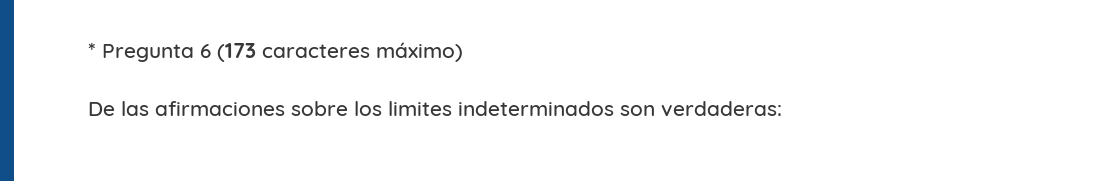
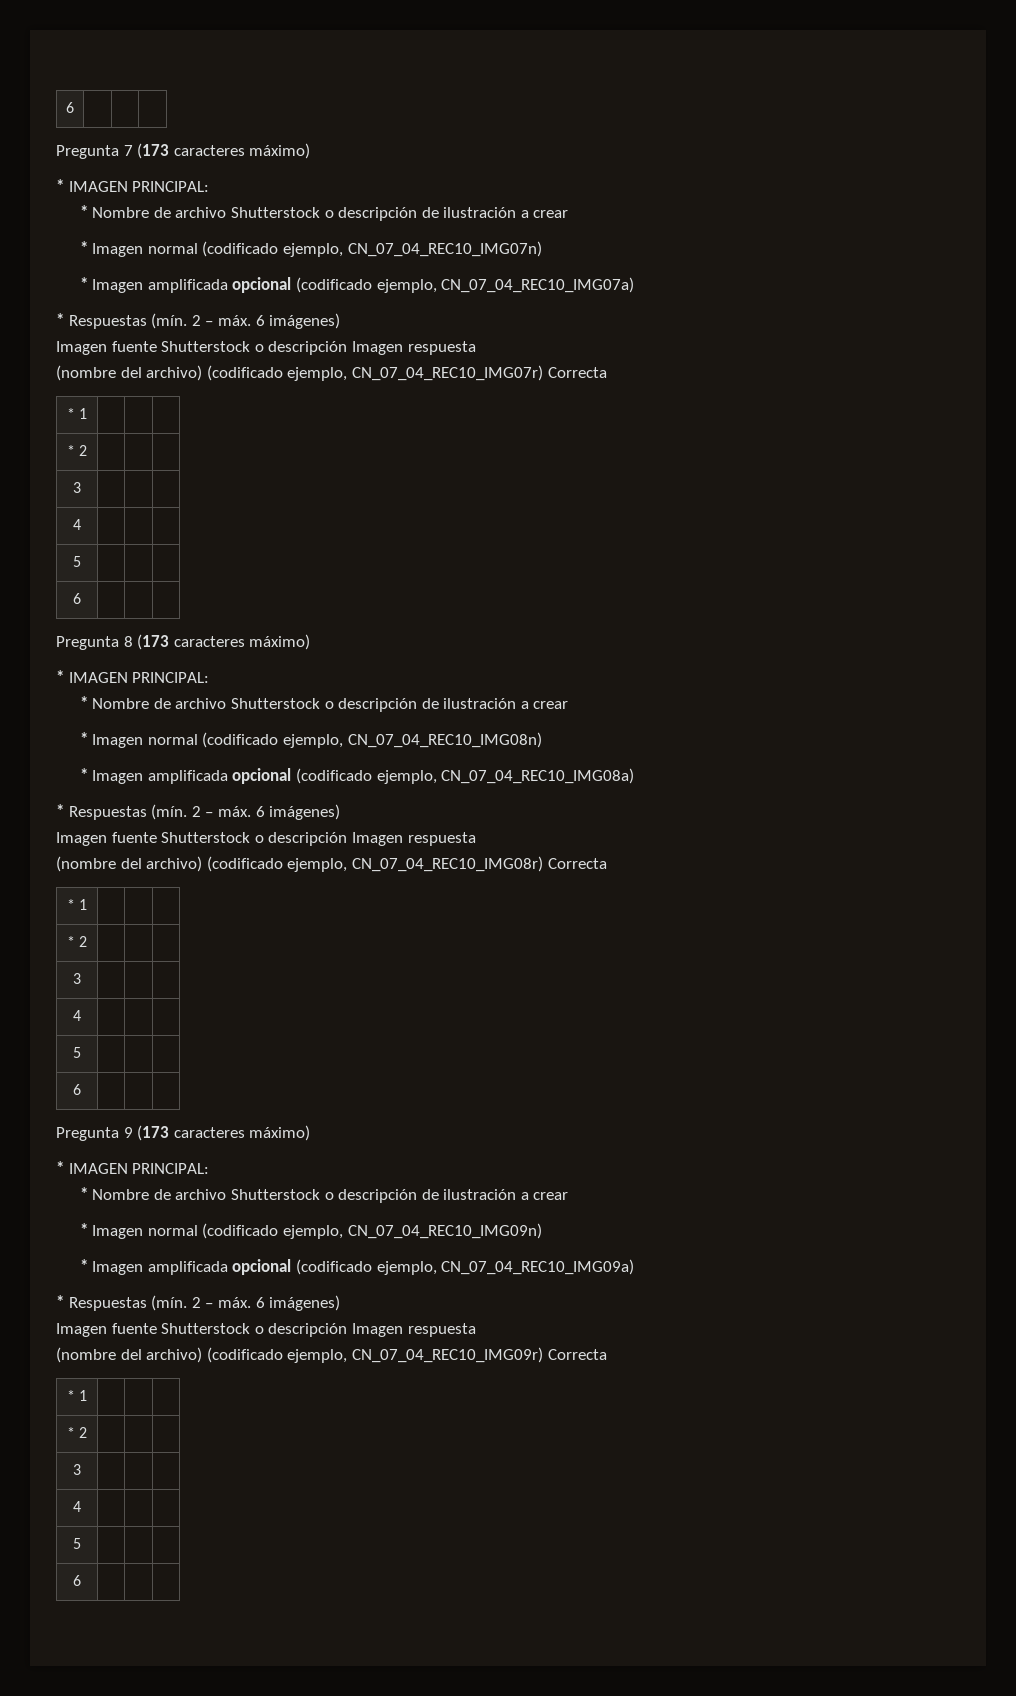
[88,42,463,62] [88,101,782,117] * Pregunta 6 (173 caracteres máximo) // De las afirmaciones sobre los limites indeterminados son verdaderas: -> [66,102,74,113] [56,143,311,159] [56,179,210,192] [79,205,569,221] [79,241,542,257] [79,277,635,293] [56,313,341,329] [56,341,476,355] [56,365,607,381] [66,408,88,419] [66,445,88,456] [73,482,81,493] [73,519,81,530] [73,556,81,567] [73,593,81,604] [56,634,311,650] [56,670,210,683] [79,696,569,712] [79,732,542,748] [79,768,635,784] [56,804,341,820] [56,832,476,846] [56,856,607,872] [66,899,88,910] [66,936,88,947] [73,973,81,984] [73,1010,81,1021] [73,1047,81,1058] [73,1084,81,1095] [56,1125,311,1141] [56,1161,210,1174] [79,1187,569,1203] [79,1223,542,1239] [79,1259,635,1275] [56,1295,341,1311] [56,1323,476,1337] [56,1347,607,1363] [66,1390,88,1401] [66,1427,88,1438] [73,1464,81,1475] [73,1501,81,1512] [73,1538,81,1549] [73,1575,81,1586] 6 | | | // Pregunta 7 (173 caracteres máximo) // * IMAGEN PRINCIPAL: // * Nombre de archivo Shutterstock o descripción de ilustración a crear // * Imagen normal (codificado ejemplo, CN_07_04_REC10_IMG07n) // * Imagen amplificada opcional (codificado ejemplo, CN_07_04_REC10_IMG07a) // * Respuestas (mín. 2 – máx. 6 imágenes) // Imagen fuente Shutterstock o descripción Imagen respuesta // (nombre del archivo) (codificado ejemplo, CN_07_04_REC10_IMG07r) Correcta // * 1 | | | // * 2 | | | // 3 | | | // 4 | | | // 5 | | | // 6 | | | // Pregunta 8 (173 caracteres máximo) // * IMAGEN PRINCIPAL: // * Nombre de archivo Shutterstock o descripción de ilustración a crear // * Imagen normal (codificado ejemplo, CN_07_04_REC10_IMG08n) // * Imagen amplificada opcional (codificado ejemplo, CN_07_04_REC10_IMG08a) // * Respuestas (mín. 2 – máx. 6 imágenes) // Imagen fuente Shutterstock o descripción Imagen respuesta // (nombre del archivo) (codificado ejemplo, CN_07_04_REC10_IMG08r) Correcta // * 1 | | | // * 2 | | | // 3 | | | // 4 | | | // 5 | | | // 6 | | | // Pregunta 9 (173 caracteres máximo) // * IMAGEN PRINCIPAL: // * Nombre de archivo Shutterstock o descripción de ilustración a crear // * Imagen normal (codificado ejemplo, CN_07_04_REC10_IMG09n) // * Imagen amplificada opcional (codificado ejemplo, CN_07_04_REC10_IMG09a) // * Respuestas (mín. 2 – máx. 6 imágenes) // Imagen fuente Shutterstock o descripción Imagen respuesta // (nombre del archivo) (codificado ejemplo, CN_07_04_REC10_IMG09r) Correcta // * 1 | | | // * 2 | | | // 3 | | | // 4 | | | // 5 | | | // 6 | | |

